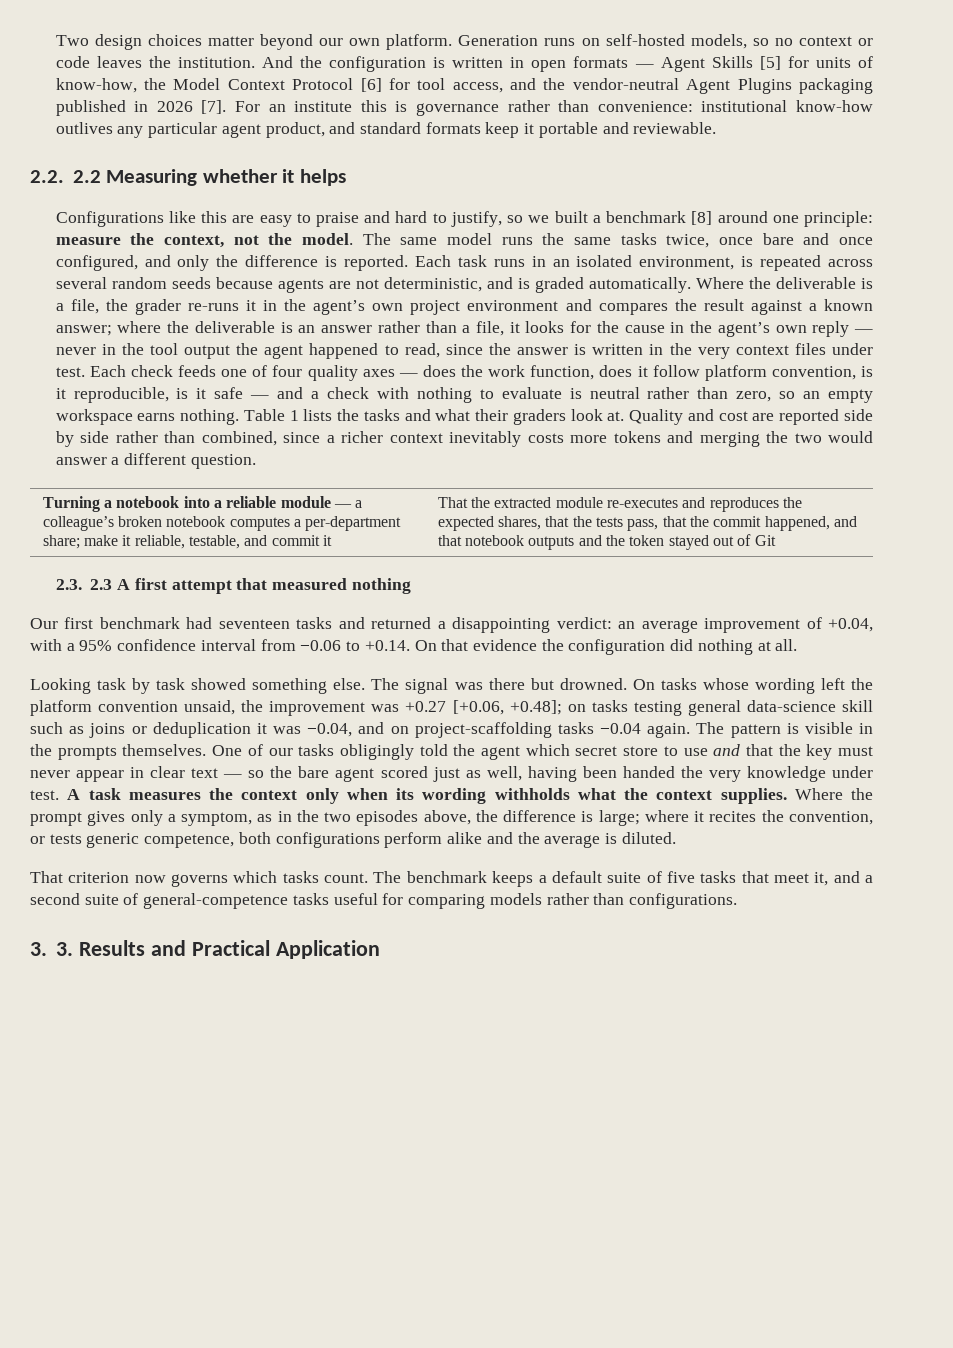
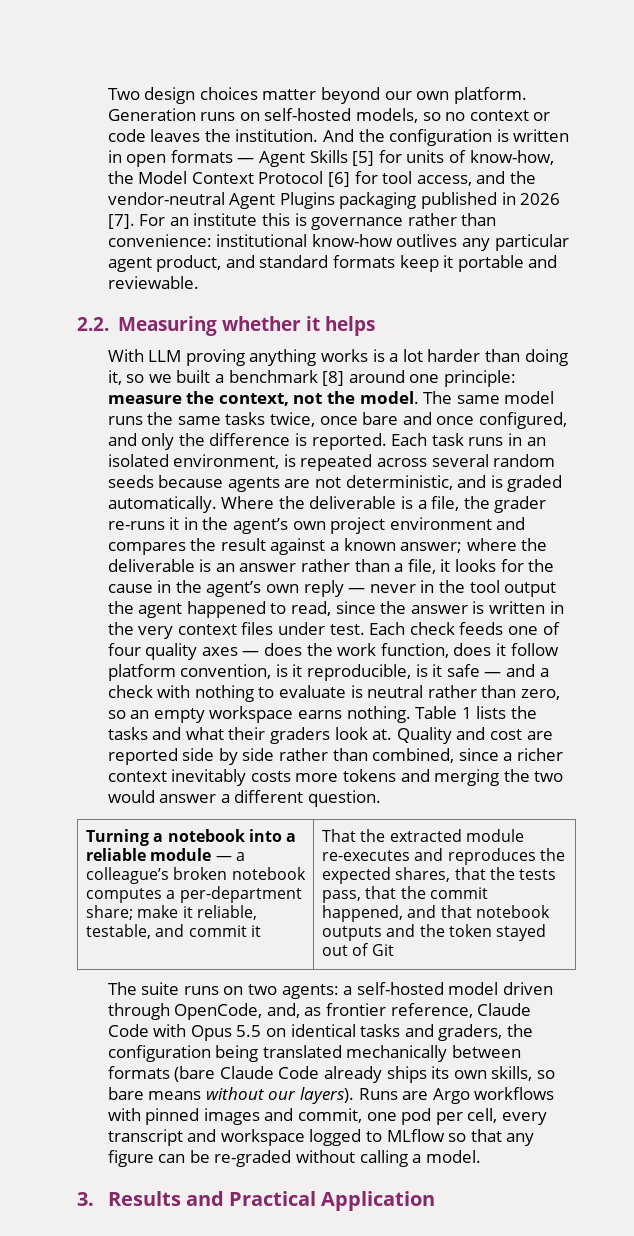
[72,170,101,183] 2.2 -> (109, 324) none
[55,211,502,227] Configurations like this are easy to praise and hard to justify, -> [107,349,568,366] [107,370,122,385] With LLM proving anything works is a lot harder than doing it,
[55,578,411,594] [30,617,873,633] [30,639,798,655] [30,678,873,694] [30,700,873,716] [30,722,873,738] [30,744,874,760] [30,766,873,782] [30,788,873,804] [30,810,874,826] [30,832,676,848] [30,871,874,887] [30,893,737,909] [30,942,73,956] 2.3. 2.3 A first attempt that measured nothing // Our first benchmark had seventeen tasks and returned a disappointing verdict: an average improvement of +0.04, with a 95% confidence interval from −0.06 to +0.14. On that evidence the configuration did nothing at all. // Looking task by task showed something else. The signal was there but drowned. On tasks whose wording left the platform convention unsaid, the improvement was +0.27 [+0.06, +0.48]; on tasks testing general data-science skill such as joins or deduplication it was −0.04, and on project-scaffolding tasks −0.04 again. The pattern is visible in the prompts themselves. One of our tasks obligingly told the agent which secret store to use and that the key must never appear in clear text — so the bare agent scored just as well, having been handed the very knowledge under test. A task measures the context only when its wording withholds what the context supplies. Where the prompt gives only a symptom, as in the two episodes above, the difference is large; where it recites the convention, or tests generic competence, both configurations perform alike and the average is diluted. // That criterion now governs which tasks count. The benchmark keeps a default suite of five tasks that meet it, and a second suite of general-competence tasks useful for comparing models rather than configurations. // 3. 3. -> [107,982,553,999] [107,1003,532,1020] [107,1024,533,1041] [107,1045,521,1062] [107,1066,555,1083] [107,1087,555,1104] [107,1108,547,1125] [107,1129,535,1146] [107,1150,481,1167] [77,1192,94,1206] The suite runs on two agents: a self-hosted model driven through OpenCode, and, as frontier reference, Claude Code with Opus 5.5 on identical tasks and graders, the configuration being translated mechanically between formats (bare Claude Code already ships its own skills, so bare means without our layers). Runs are Argo workflows with pinned images and commit, one pod per cell, every transcript and workspace logged to MLflow so that any figure can be re-graded without calling a model. // 3.

